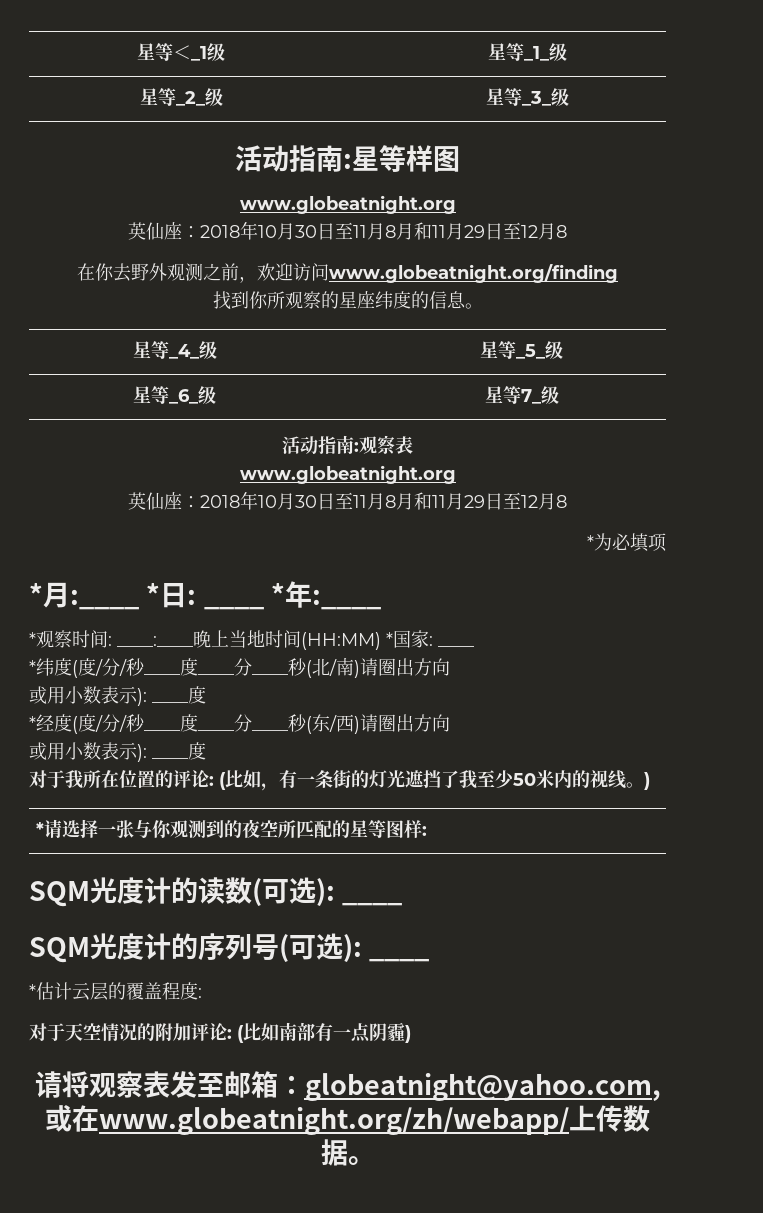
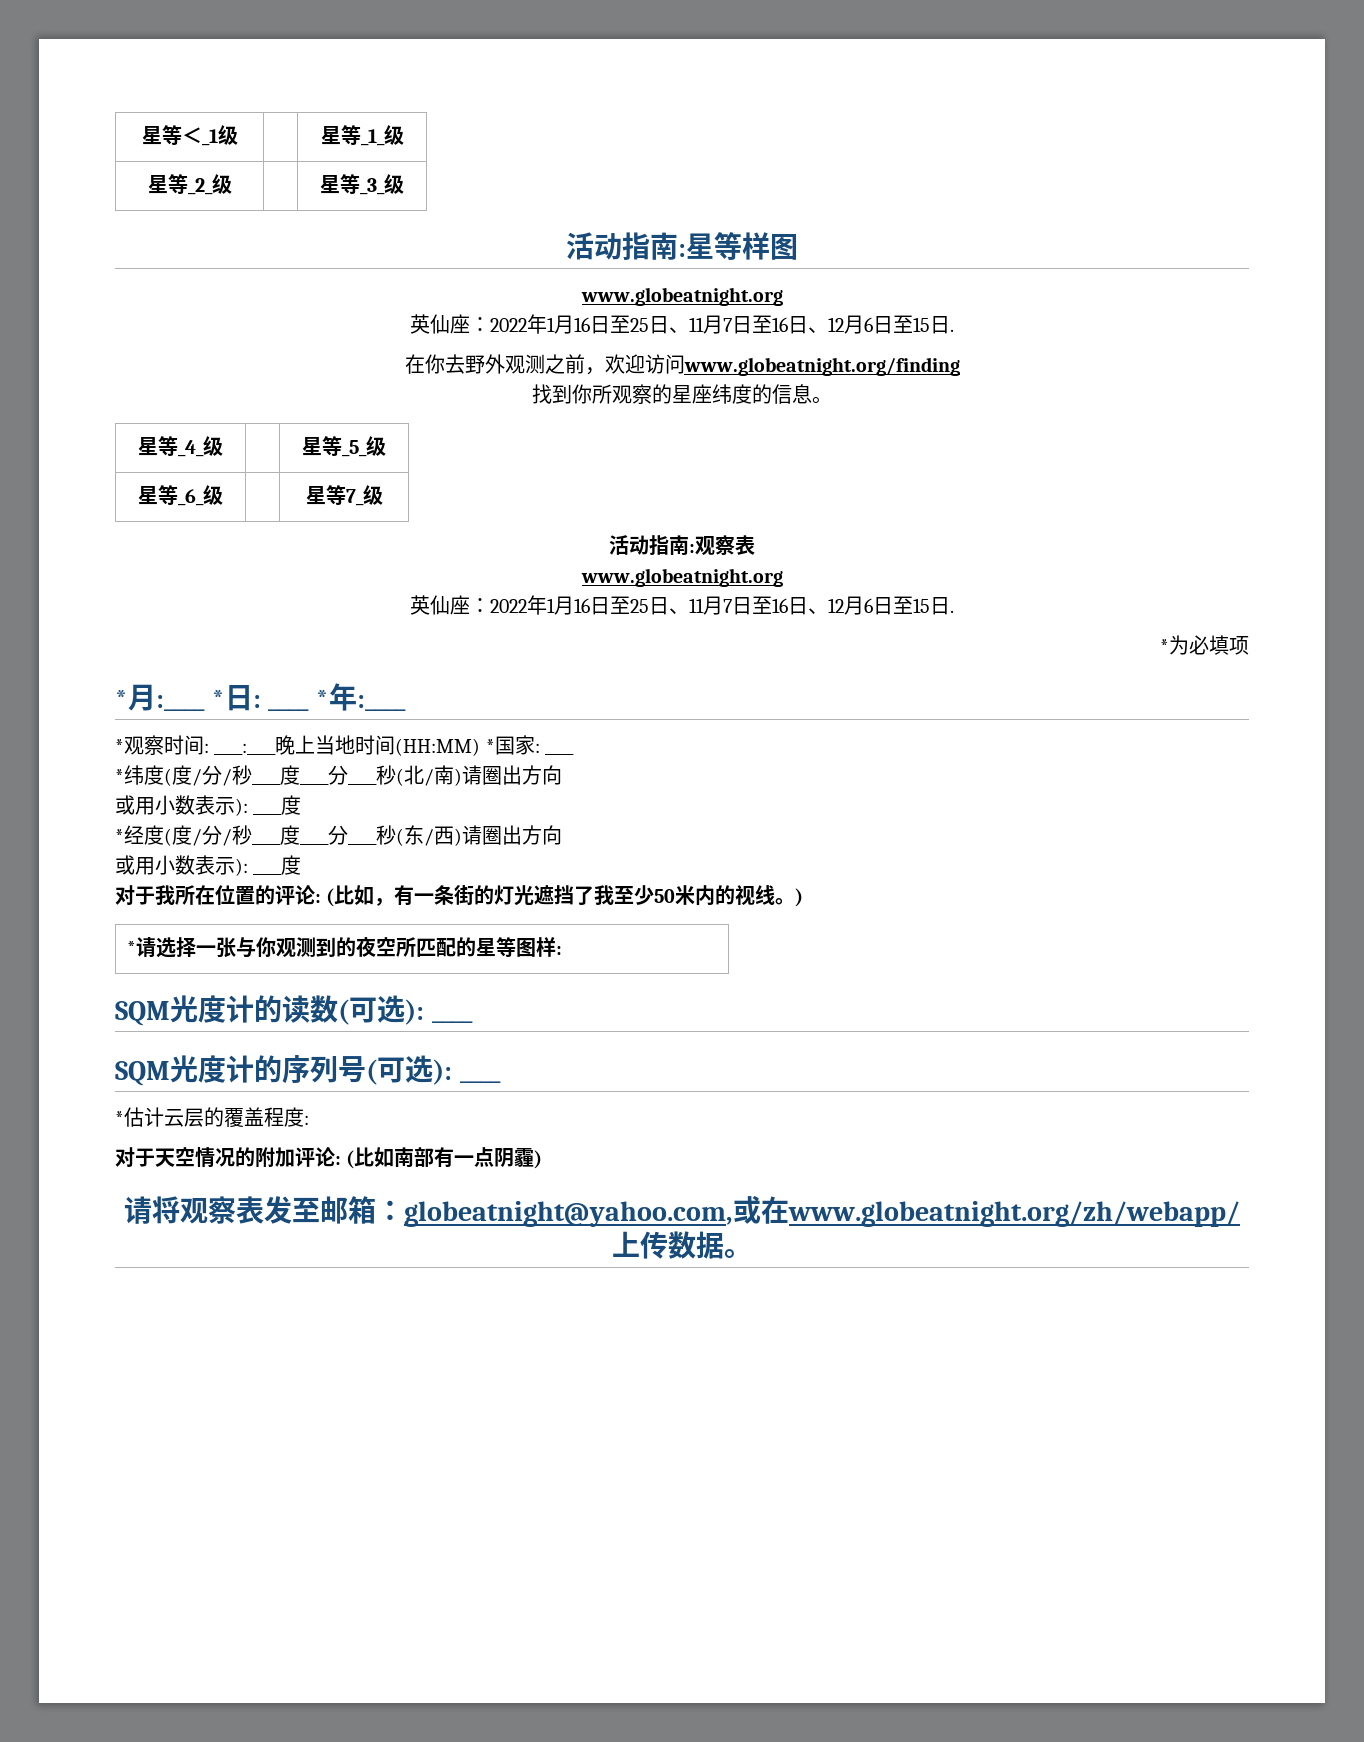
[200,221,567,240] 2018年10月30日至11月8月和11月29日至12月8 -> [490,314,954,334] 2022年1月16日至25日、11月7日至16日、12月6日至15日.
[200,491,567,510] 2018年10月30日至11月8月和11月29日至12月8 -> [490,595,954,615] 2022年1月16日至25日、11月7日至16日、12月6日至15日.

